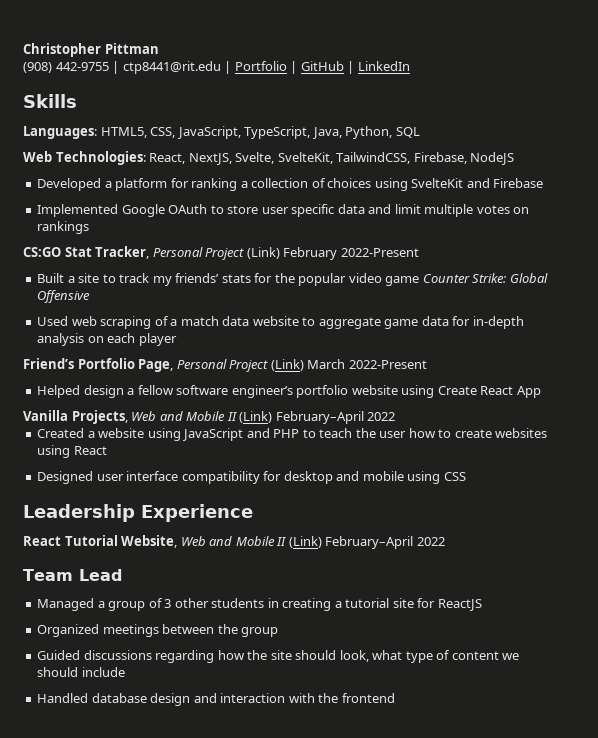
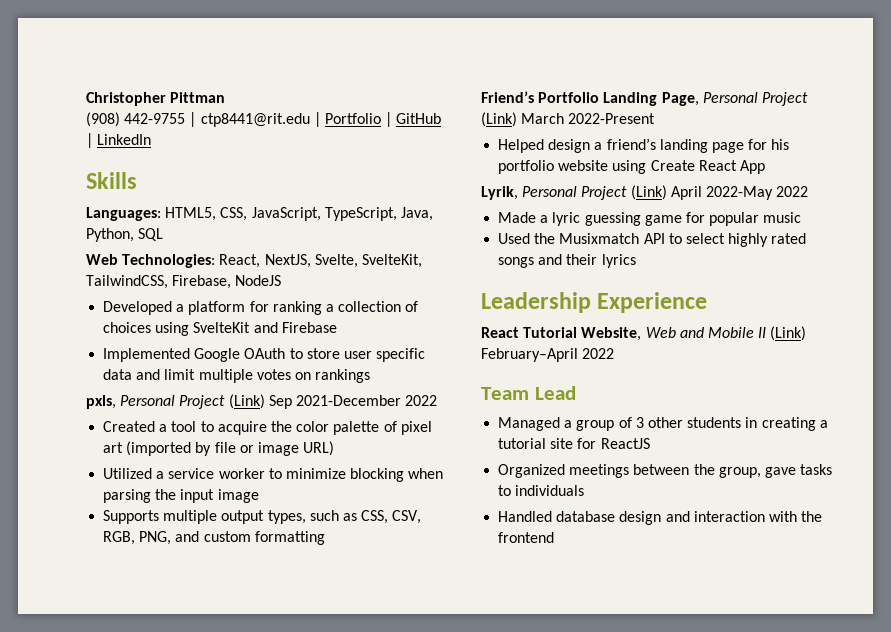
[23,246,419,260] [37,273,548,286] [37,290,91,303] [37,316,524,329] [37,333,177,346] CS:GO Stat Tracker, Personal Project (Link) February 2022-Present // Built a site to track my friends’ stats for the popular video game Counter Strike: Global Offensive // Used web scraping of a match data website to aggregate game data for in-depth analysis on each player -> [86,394,438,409] [103,421,432,435] [103,441,335,456] [103,468,444,482] [103,489,259,503] [103,510,422,524] [103,531,325,545] pxls, Personal Project (Link) Sep 2021-December 2022 // Created a tool to acquire the color palette of pixel art (imported by file or image URL) // Utilized a service worker to minimize blocking when parsing the input image // Supports multiple output types, such as CSS, CSV, RGB, PNG, and custom formatting
(135, 363) none -> [603,92,658,106] Landing
[137,385,293,398] fellow software engineer’s -> [606,138,790,153] friend’s landing page for his
[23,410,396,424] [37,428,548,441] [37,445,107,458] [37,471,466,484] Vanilla Projects, Web and Mobile II (Link) February–April 2022 // Created a website using JavaScript and PHP to teach the user how to create websites using React // Designed user interface compatibility for desktop and mobile using CSS -> [481,185,809,200] [498,212,802,226] [498,233,807,247] [498,254,636,268] Lyrik, Personal Project (Link) April 2022-May 2022 // Made a lyric guessing game for popular music // Used the Musixmatch API to select highly rated songs and their lyrics
[241,627,279,637] [37,650,520,663] [37,667,125,677] group // Guided discussions regarding how the site should look, what type of content we should include -> [718,464,833,478] [498,485,585,496] group, gave tasks to individuals

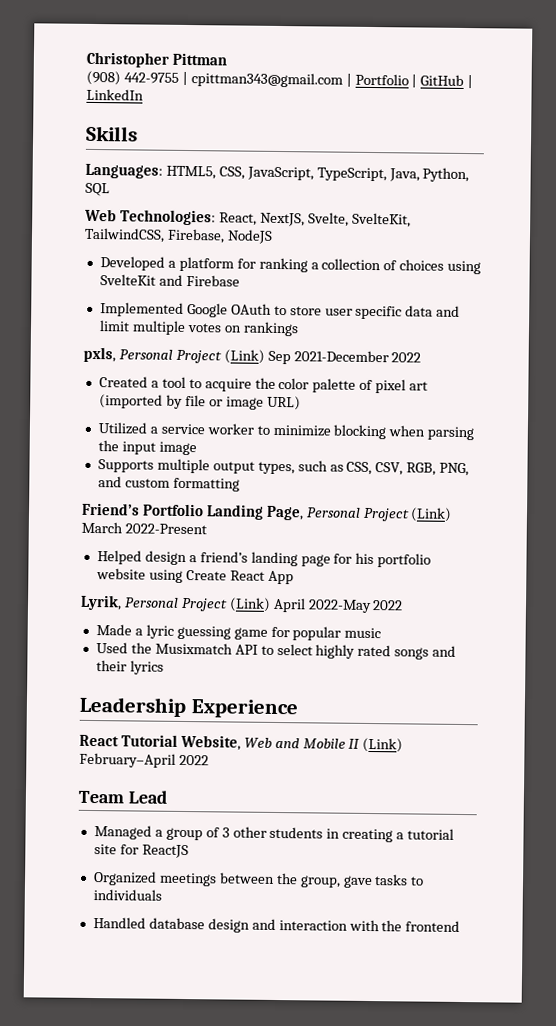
[200,113,310,127] ctp8441@rit.edu -> [190,72,343,88] cpittman343@gmail.com

